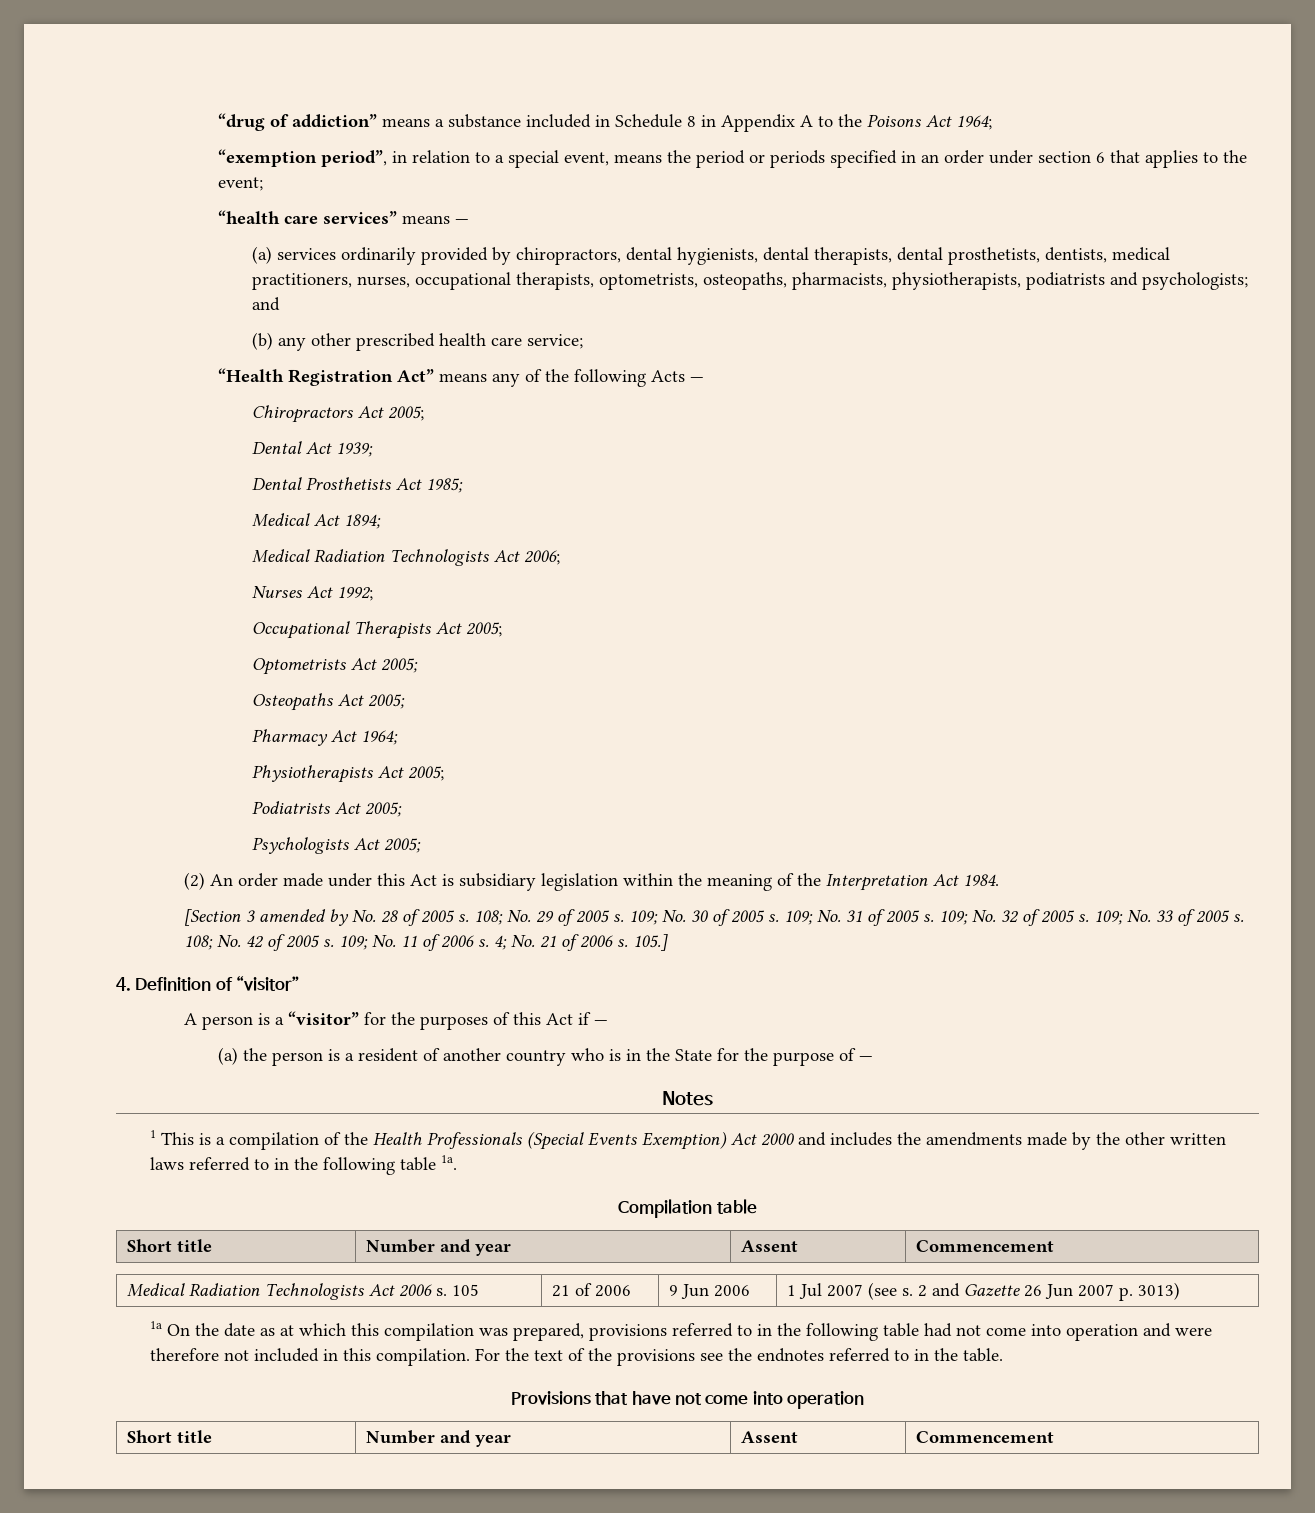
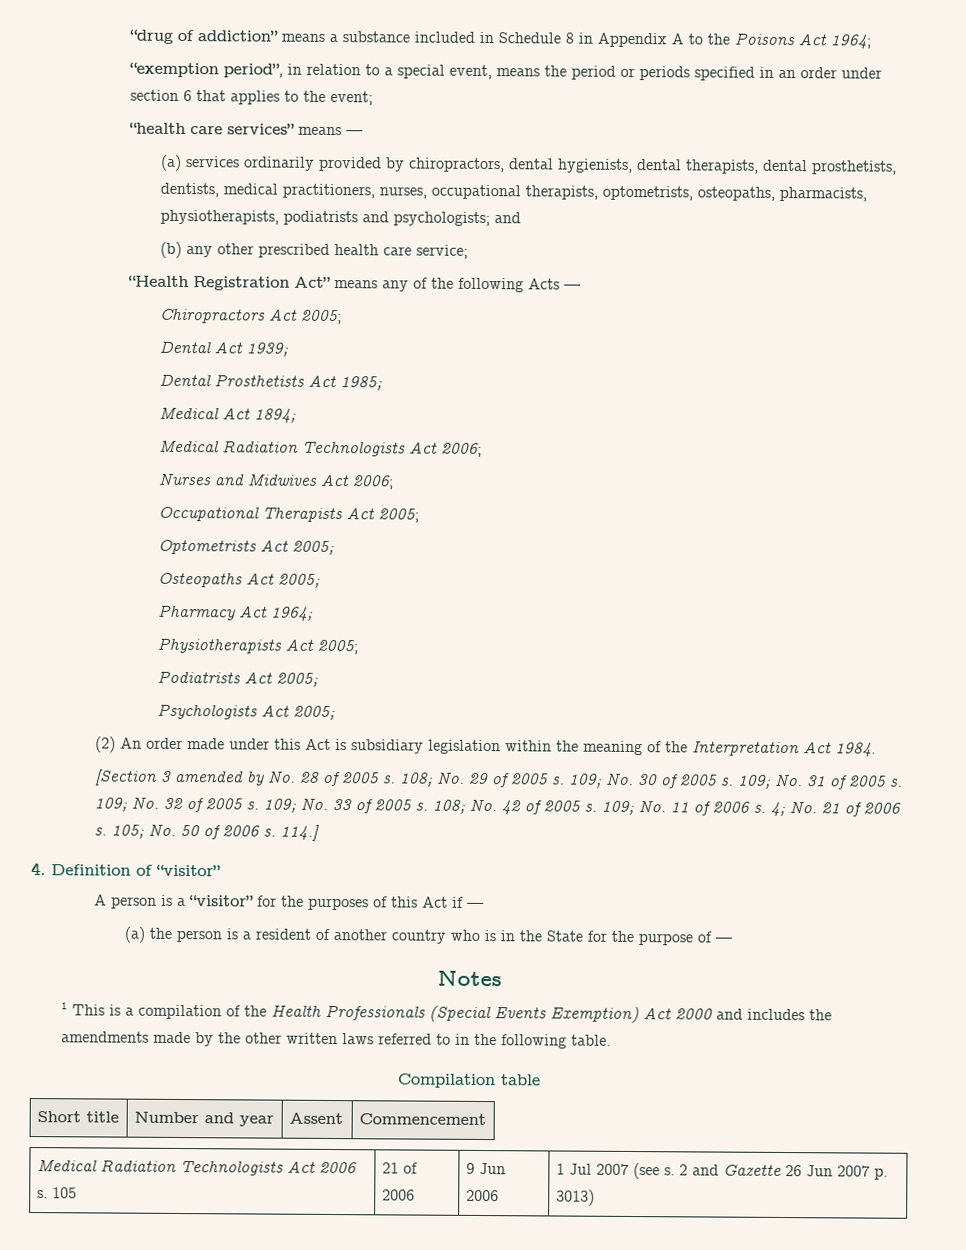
[307,586,374,601] Act 1992; -> [214,473,394,490] and Midwives Act 2006;
[633,934,669,951] 105.] -> [110,823,320,841] 105; No. 50 of 2006 s. 114.]
[400,1155,458,1171] table 1a. -> [571,1034,612,1046] table.
[150,1321,1213,1341] [150,1348,1004,1366] [510,1391,865,1409] [126,1430,212,1443] [365,1430,511,1447] [740,1431,798,1443] [915,1431,1054,1443] // 1a On the date as at which this compilation was prepared, provisions referred to in the following table had not come into operation and were therefore not included in this compilation. For the text of the provisions see the endnotes referred to in the table. // Provisions that have not come into operation // Short title | Number and year | Assent | Commencement -> (595, 1197) none

